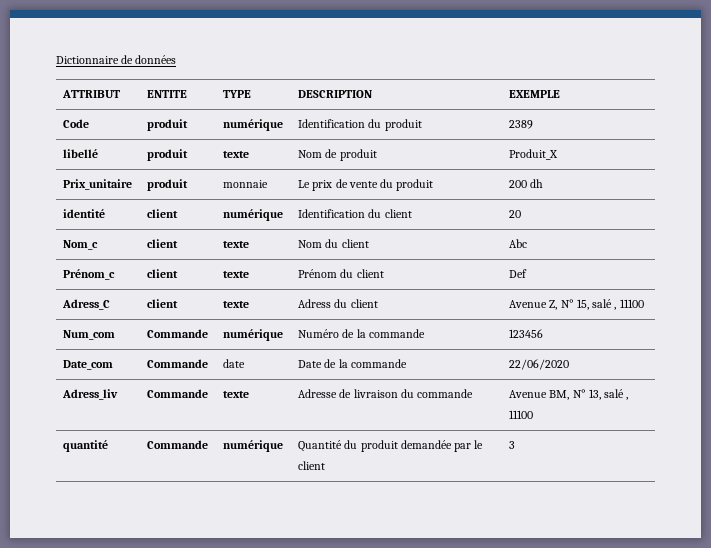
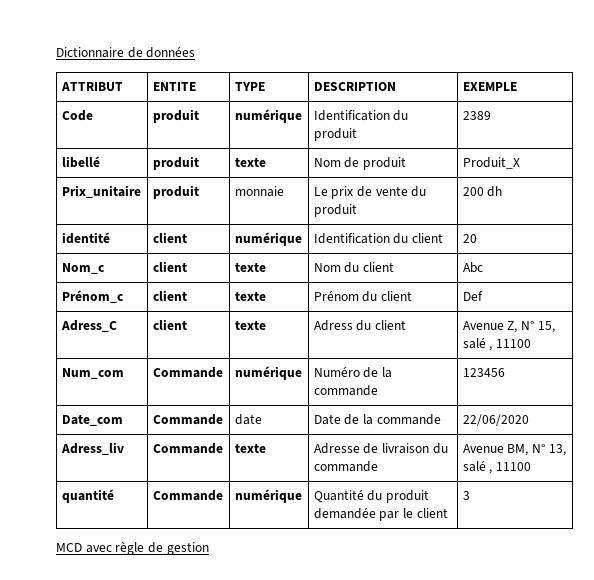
(516, 445) none -> [56,541,209,555] // MCD avec règle de gestion

